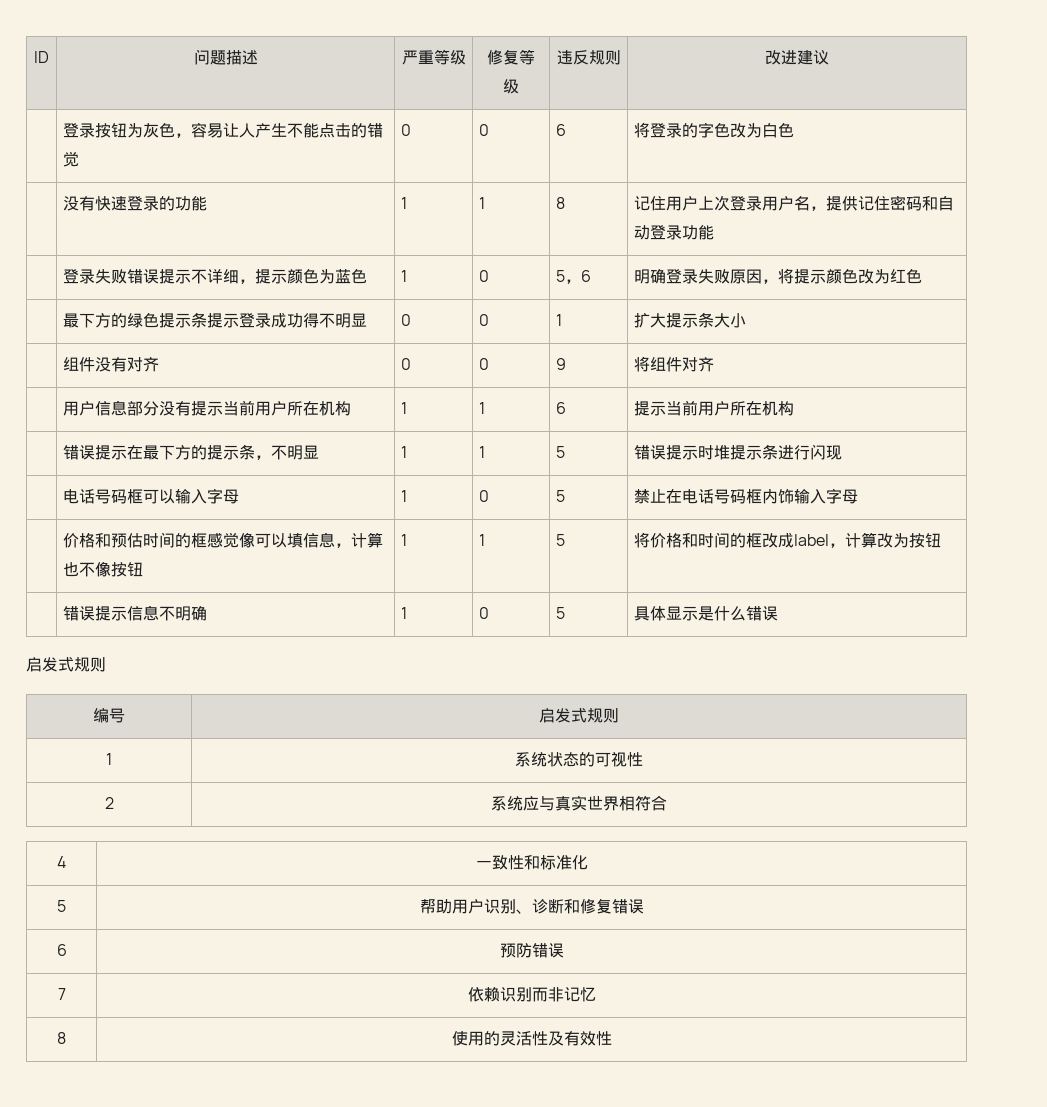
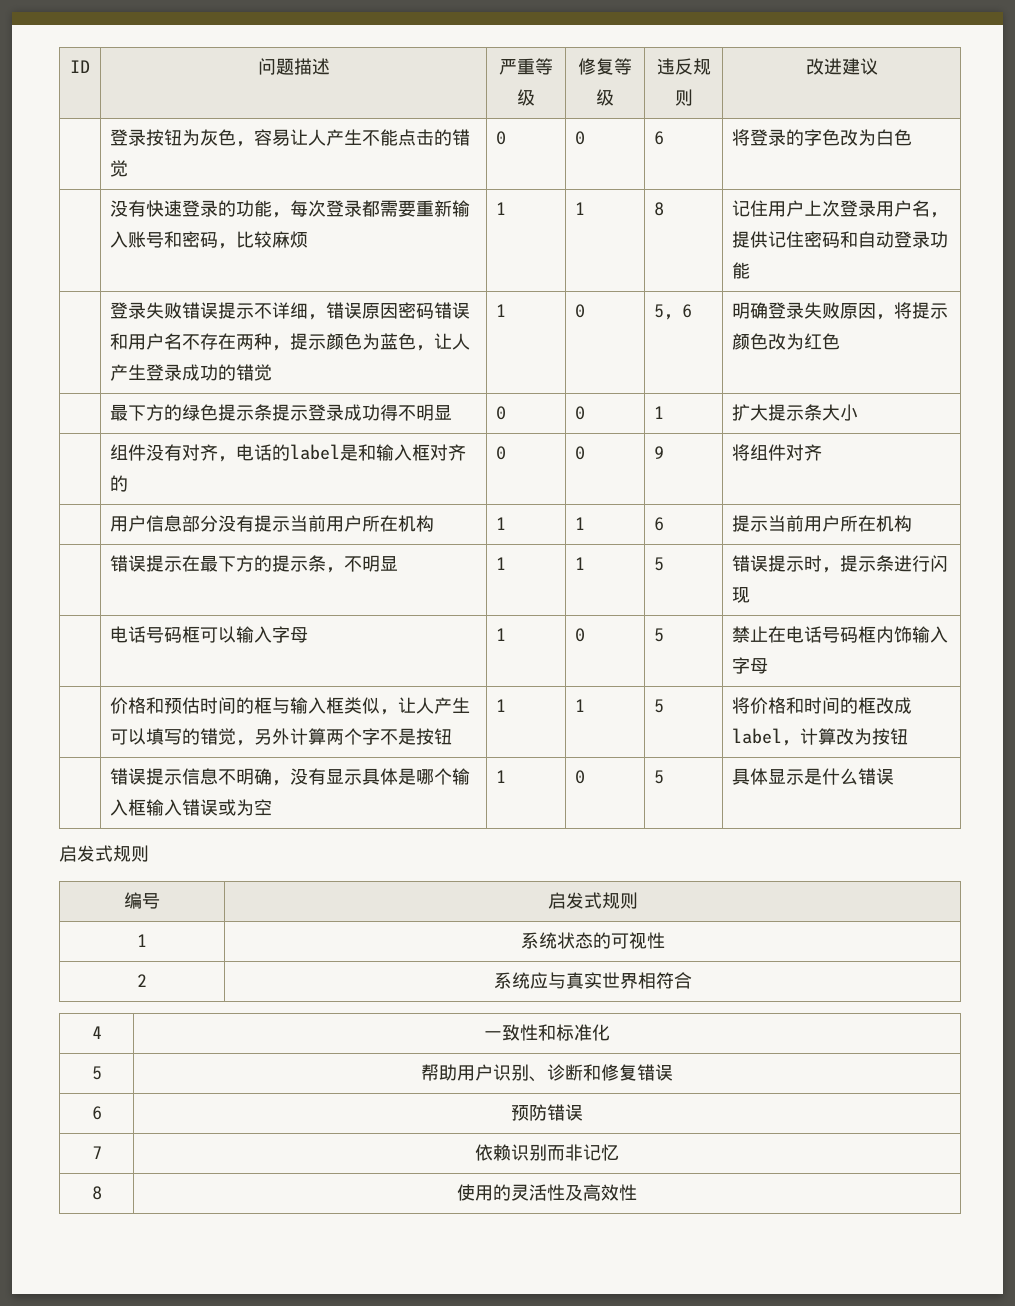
(208, 203) none -> [272,200,471,218] [110,231,309,249] ，每次登录都需要重新输入账号和密码，比较麻烦
[255,269,368,284] 提示颜色为蓝色 -> [326,302,471,319] [110,333,471,351] [110,364,273,381] 错误原因密码错误和用户名不存在两种，提示颜色为蓝色，让人产生登录成功的错觉
(160, 364) none -> [218,444,467,462] [110,475,129,492] ，电话的label是和输入框对齐的
[714,445,731,460] 堆 -> [822,567,841,573] ，
[207,532,384,548] [63,562,112,577] 感觉像可以填信息，计算也不像 -> [272,697,471,715] [110,728,417,746] 与输入框类似，让人产生可以填写的错觉，另外计算两个字不是
(208, 613) none -> [272,768,471,786] [110,799,273,816] ，没有显示具体是哪个输入框输入错误或为空
[563,1031,580,1046] 有 -> [583,1184,601,1201] 高

